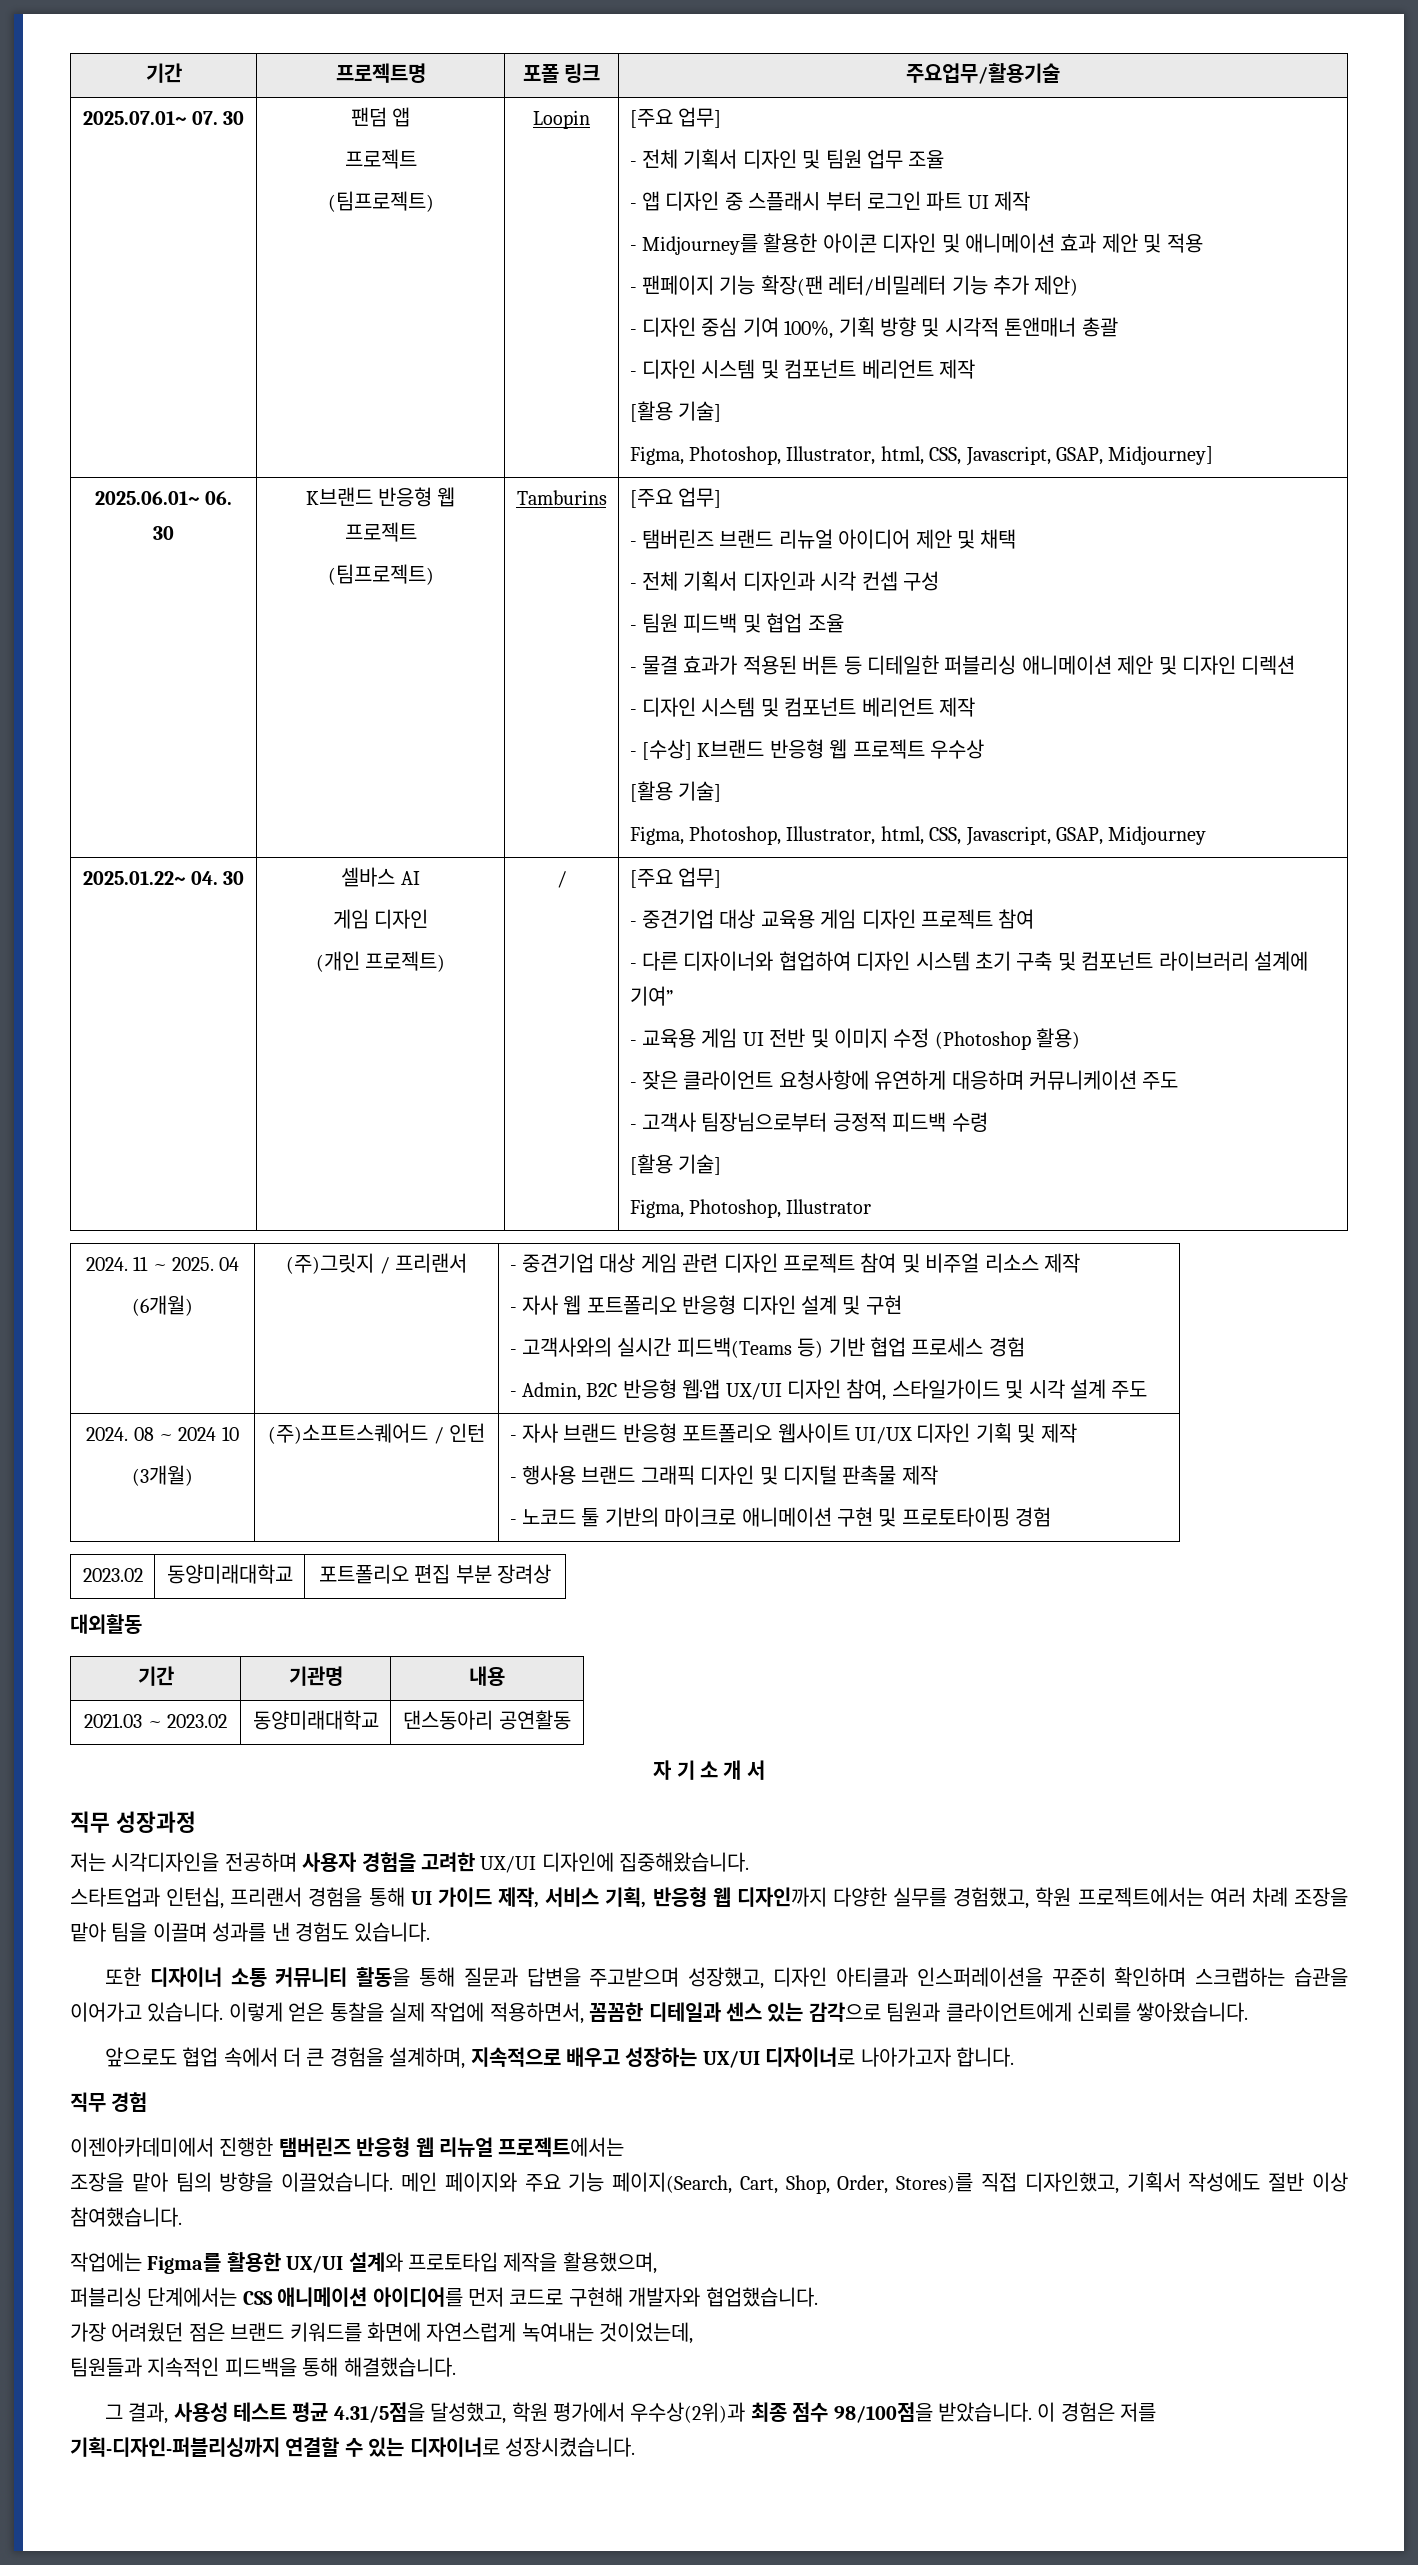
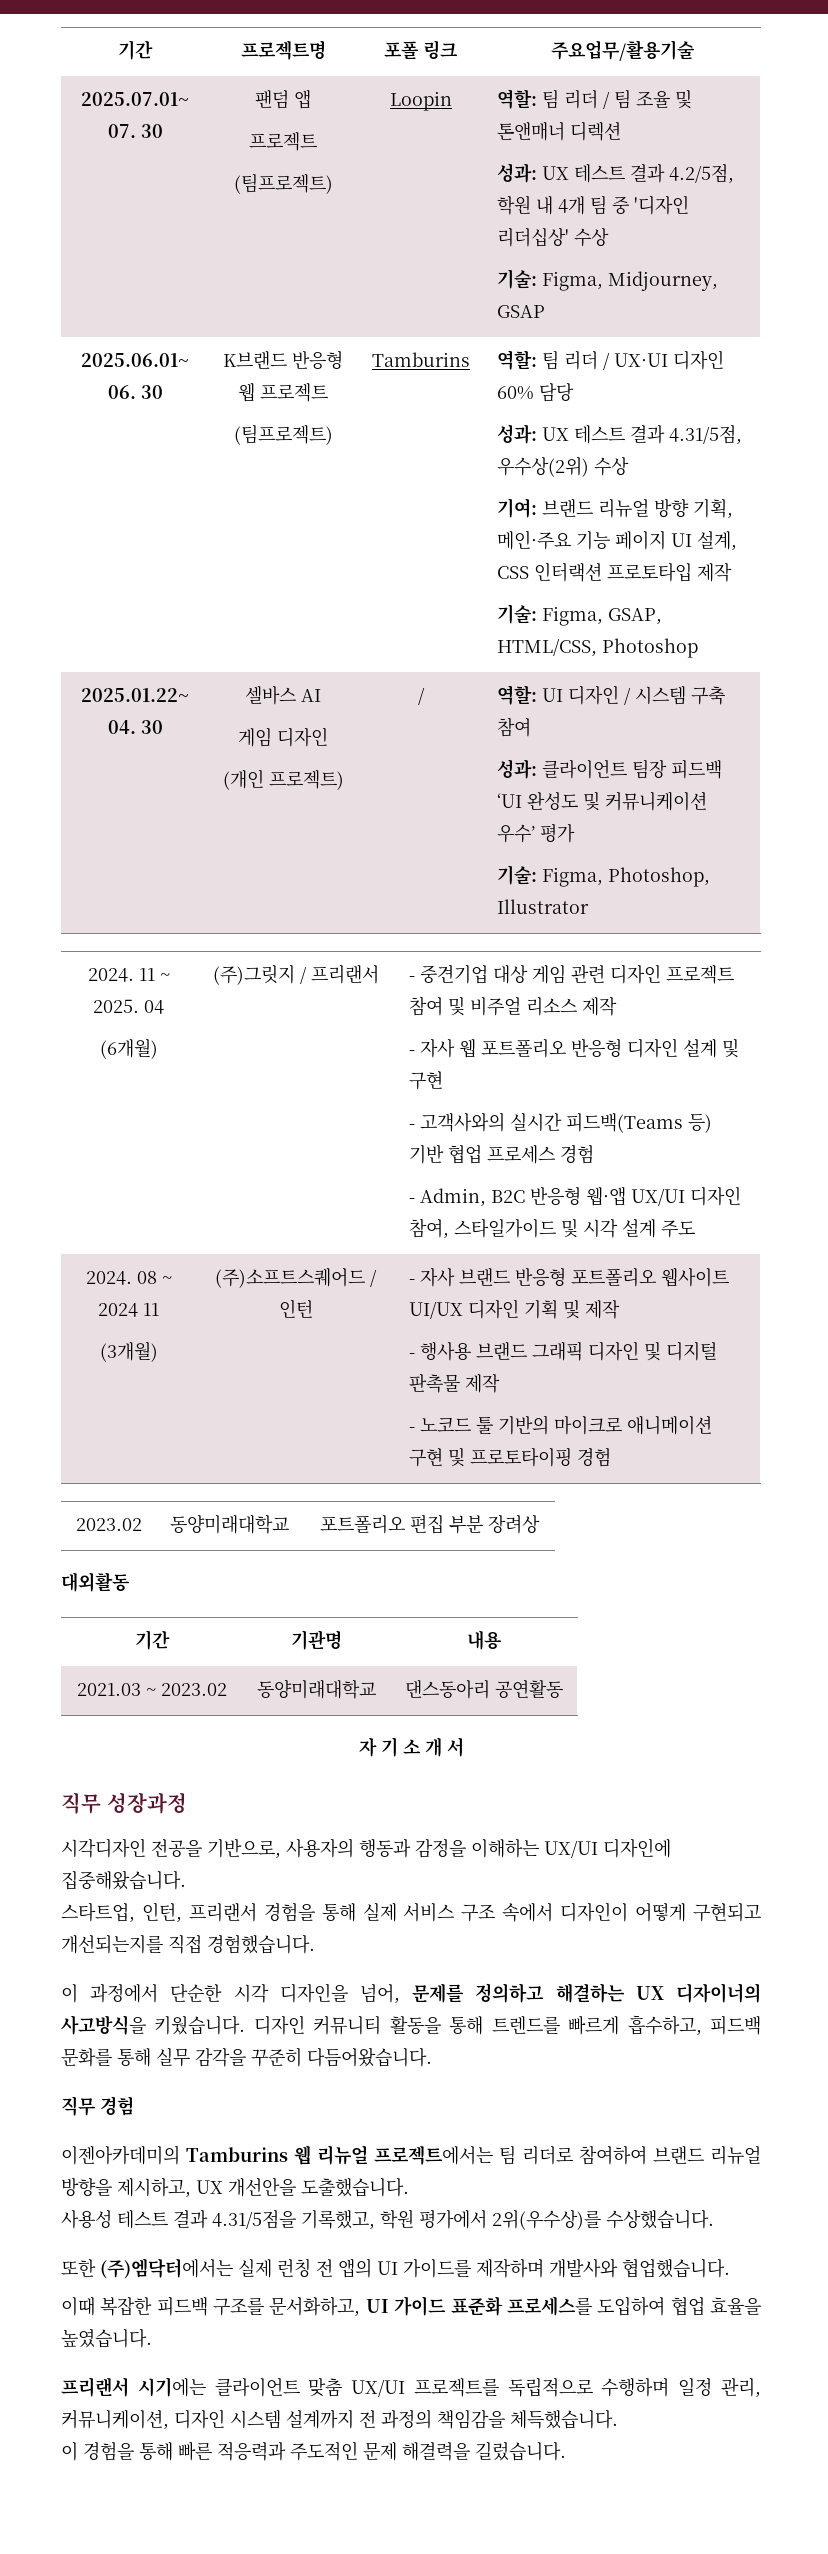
[629,107,722,128] [629,149,945,169] [629,191,1031,211] [629,233,1203,255] [629,275,1079,296] [629,317,1118,339] [629,359,976,379] [629,401,722,422] [629,446,1214,466] [주요 업무] // - 전체 기획서 디자인 및 팀원 업무 조율 // - 앱 디자인 중 스플래시 부터 로그인 파트 UI 제작 // - Midjourney를 활용한 아이콘 디자인 및 애니메이션 효과 제안 및 적용 // - 팬페이지 기능 확장(팬 레터/비밀레터 기능 추가 제안) // - 디자인 중심 기여 100%, 기획 방향 및 시각적 톤앤매너 총괄 // - 디자인 시스템 및 컴포넌트 베리언트 제작 // [활용 기술] // Figma, Photoshop, Illustrator, html, CSS, Javascript, GSAP, Midjourney] -> [496,89,692,109] [496,121,621,141] [496,163,734,184] [496,195,689,215] [496,228,609,247] [496,269,718,291] [496,305,545,318] 역할: 팀 리더 / 팀 조율 및 톤앤매너 디렉션 // 성과: UX 테스트 결과 4.2/5점, 학원 내 4개 팀 중 '디자인 리더십상' 수상 // 기술: Figma, Midjourney, GSAP
[629,487,722,508] [629,529,1017,549] [629,571,940,591] [629,613,844,633] [629,655,1296,675] [629,697,976,717] [629,739,985,760] [629,781,722,802] [629,826,1207,846] [주요 업무] // - 탬버린즈 브랜드 리뉴얼 아이디어 제안 및 채택 // - 전체 기획서 디자인과 시각 컨셉 구성 // - 팀원 피드백 및 협업 조율 // - 물결 효과가 적용된 버튼 등 디테일한 퍼블리싱 애니메이션 제안 및 디자인 디렉션 // - 디자인 시스템 및 컴포넌트 베리언트 제작 // - [수상] K브랜드 반응형 웹 프로젝트 우수상 // [활용 기술] // Figma, Photoshop, Illustrator, html, CSS, Javascript, GSAP, Midjourney -> [496,350,724,370] [496,383,574,402] [496,424,742,445] [496,457,629,477] [496,498,733,519] [496,530,737,551] [496,562,732,582] [496,604,662,626] [496,638,698,658] 역할: 팀 리더 / UX·UI 디자인 60% 담당 // 성과: UX 테스트 결과 4.31/5점, 우수상(2위) 수상 // 기여: 브랜드 리뉴얼 방향 기획, 메인·주요 기능 페이지 UI 설계, CSS 인터랙션 프로토타입 제작 // 기술: Figma, GSAP, HTML/CSS, Photoshop
[629,867,722,888] [629,909,1035,929] [629,951,1309,971] [629,986,674,1006] [629,1028,1081,1050] [629,1070,1179,1090] [629,1112,988,1132] [629,1154,722,1175] [주요 업무] // - 중견기업 대상 교육용 게임 디자인 프로젝트 참여 // - 다른 디자이너와 협업하여 디자인 시스템 초기 구축 및 컴포넌트 라이브러리 설계에 기여” // - 교육용 게임 UI 전반 및 이미지 수정 (Photoshop 활용) // - 잦은 클라이언트 요청사항에 유연하게 대응하며 커뮤니케이션 주도 // - 고객사 팀장님으로부터 긍정적 피드백 수령 // [활용 기술] // -> [496,685,725,705] [496,717,531,737] [496,759,722,779] [496,791,707,811] [496,823,575,843] [496,865,537,885] 역할: UI 디자인 / 시스템 구축 참여 // 성과: 클라이언트 팀장 피드백 ‘UI 완성도 및 커뮤니케이션 우수’ 평가 // 기술:
[221,1426,239,1441] 10 -> [143,1303,159,1316] 11
[70,1852,475,1872] 저는 시각디자인을 전공하며 사용자 경험을 고려한 -> [61,1838,539,1859] 시각디자인 전공을 기반으로, 사용자의 행동과 감정을 이해하는
[70,1887,225,1909] 스타트업과 인턴십, -> [61,1902,182,1923] 스타트업, 인턴,
[410,1887,1348,1909] [70,1922,431,1942] [104,1967,1349,1989] [70,2002,1249,2024] [104,2047,1015,2069] [70,2092,148,2112] [70,2137,625,2157] [70,2172,1349,2194] [70,2207,182,2227] [70,2252,657,2274] [70,2287,818,2307] [70,2322,694,2344] [70,2357,456,2377] [104,2402,1157,2424] [70,2437,635,2457] UI 가이드 제작, 서비스 기획, 반응형 웹 디자인까지 다양한 실무를 경험했고, 학원 프로젝트에서는 여러 차례 조장을 맡아 팀을 이끌며 성과를 낸 경험도 있습니다. // 또한 디자이너 소통 커뮤니티 활동을 통해 질문과 답변을 주고받으며 성장했고, 디자인 아티클과 인스퍼레이션을 꾸준히 확인하며 스크랩하는 습관을 이어가고 있습니다. 이렇게 얻은 통찰을 실제 작업에 적용하면서, 꼼꼼한 디테일과 센스 있는 감각으로 팀원과 클라이언트에게 신뢰를 쌓아왔습니다. // 앞으로도 협업 속에서 더 큰 경험을 설계하며, 지속적으로 배우고 성장하는 UX/UI 디자이너로 나아가고자 합니다. // 직무 경험 // 이젠아카데미에서 진행한 탬버린즈 반응형 웹 리뉴얼 프로젝트에서는 // 조장을 맡아 팀의 방향을 이끌었습니다. 메인 페이지와 주요 기능 페이지(Search, Cart, Shop, Order, Stores)를 직접 디자인했고, 기획서 작성에도 절반 이상 참여했습니다. // 작업에는 Figma를 활용한 UX/UI 설계와 프로토타입 제작을 활용했으며, // 퍼블리싱 단계에서는 CSS 애니메이션 아이디어를 먼저 코드로 구현해 개발자와 협업했습니다. // 가장 어려웠던 점은 브랜드 키워드를 화면에 자연스럽게 녹여내는 것이었는데, // 팀원들과 지속적인 피드백을 통해 해결했습니다. // 그 결과, 사용성 테스트 평균 4.31/5점을 달성했고, 학원 평가에서 우수상(2위)과 최종 점수 98/100점을 받았습니다. 이 경험은 저를 기획-디자인-퍼블리싱까지 연결할 수 있는 디자이너로 성장시켰습니다. -> [362,1902,761,1922] [61,1934,315,1954] [61,1983,761,2004] [61,2015,762,2036] [61,2047,432,2067] [61,2096,134,2116] [61,2145,761,2165] [61,2177,409,2198] [61,2209,714,2230] [61,2258,730,2279] [61,2296,762,2317] [61,2328,152,2348] [61,2377,762,2398] [61,2409,618,2430] [61,2441,566,2461] 실제 서비스 구조 속에서 디자인이 어떻게 구현되고 개선되는지를 직접 경험했습니다. // 이 과정에서 단순한 시각 디자인을 넘어, 문제를 정의하고 해결하는 UX 디자이너의 사고방식을 키웠습니다. 디자인 커뮤니티 활동을 통해 트렌드를 빠르게 흡수하고, 피드백 문화를 통해 실무 감각을 꾸준히 다듬어왔습니다. // 직무 경험 // 이젠아카데미의 Tamburins 웹 리뉴얼 프로젝트에서는 팀 리더로 참여하여 브랜드 리뉴얼 방향을 제시하고, UX 개선안을 도출했습니다. // 사용성 테스트 결과 4.31/5점을 기록했고, 학원 평가에서 2위(우수상)를 수상했습니다. // 또한 (주)엠닥터에서는 실제 런칭 전 앱의 UI 가이드를 제작하며 개발사와 협업했습니다. // 이때 복잡한 피드백 구조를 문서화하고, UI 가이드 표준화 프로세스를 도입하여 협업 효율을 높였습니다. // 프리랜서 시기에는 클라이언트 맞춤 UX/UI 프로젝트를 독립적으로 수행하며 일정 관리, 커뮤니케이션, 디자인 시스템 설계까지 전 과정의 책임감을 체득했습니다. // 이 경험을 통해 빠른 적응력과 주도적인 문제 해결력을 길렀습니다.

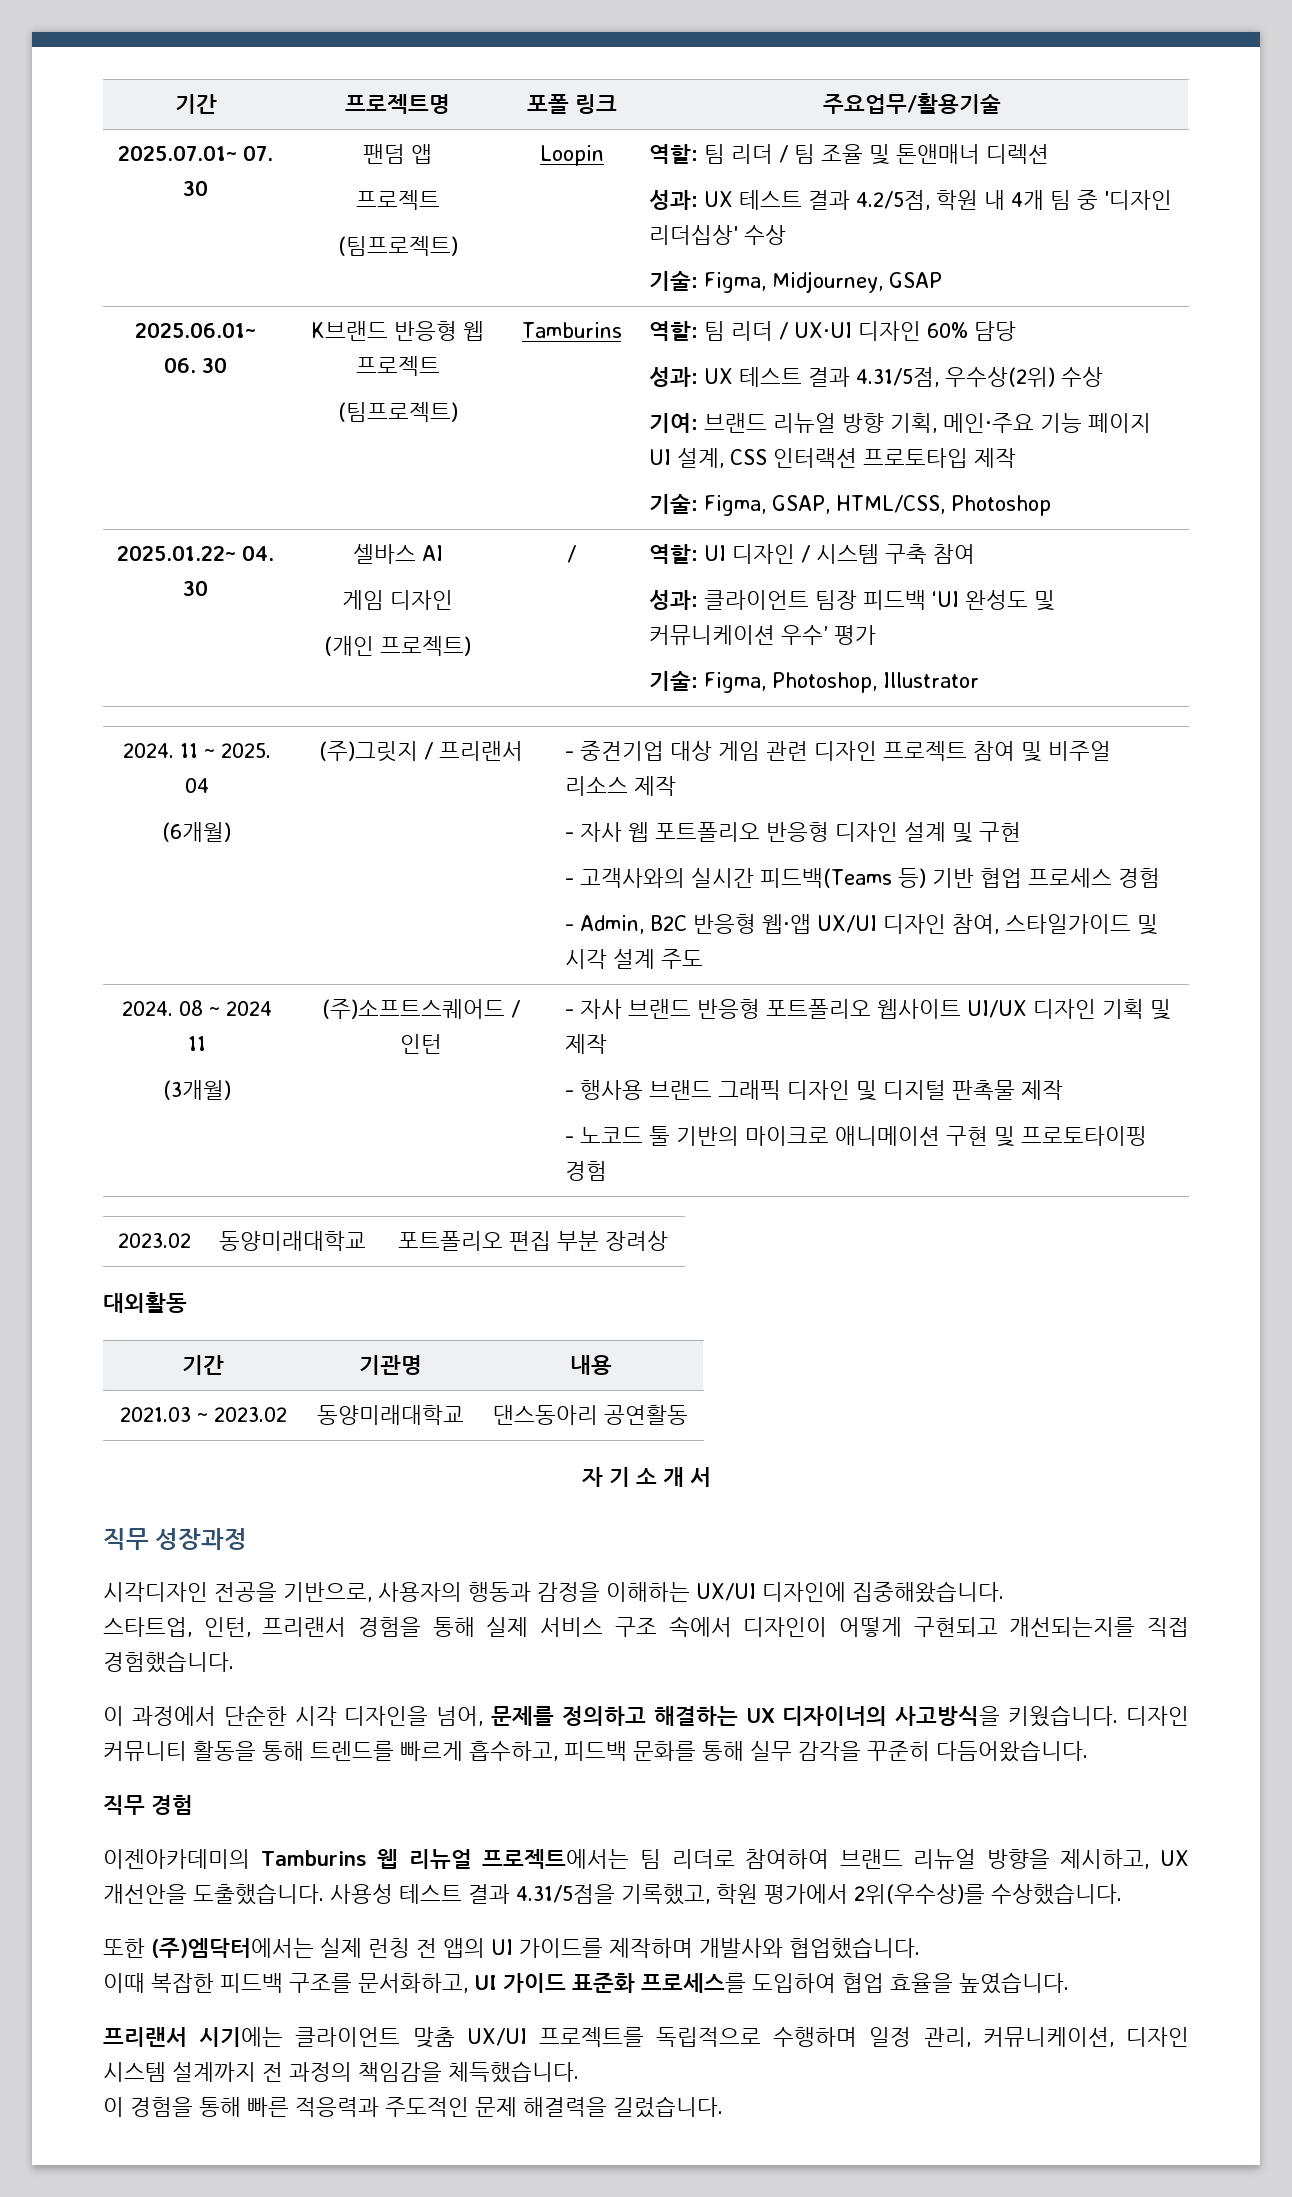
(409, 2187) // -> (324, 1894) none

